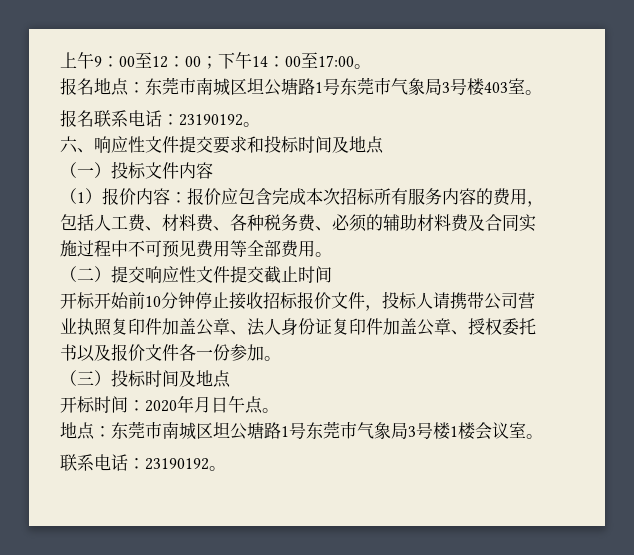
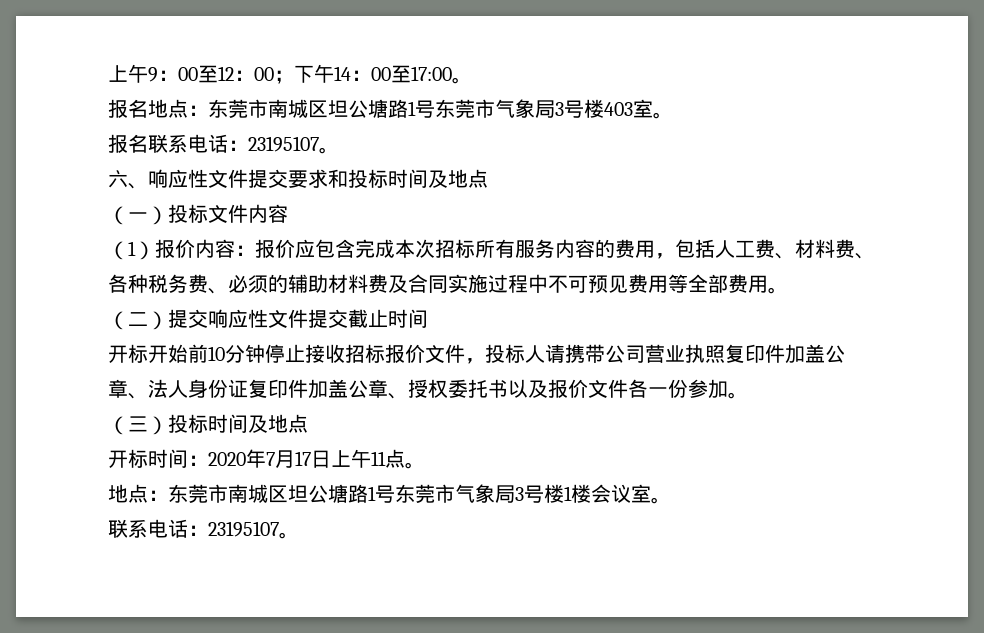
[179,114,243,126] 23190192 -> [248,136,319,152] 23195107
[194,396,245,413] 月日午 -> [266,449,386,468] 7月17日上午11
[145,458,209,470] 23190192 -> [208,521,279,537] 23195107

